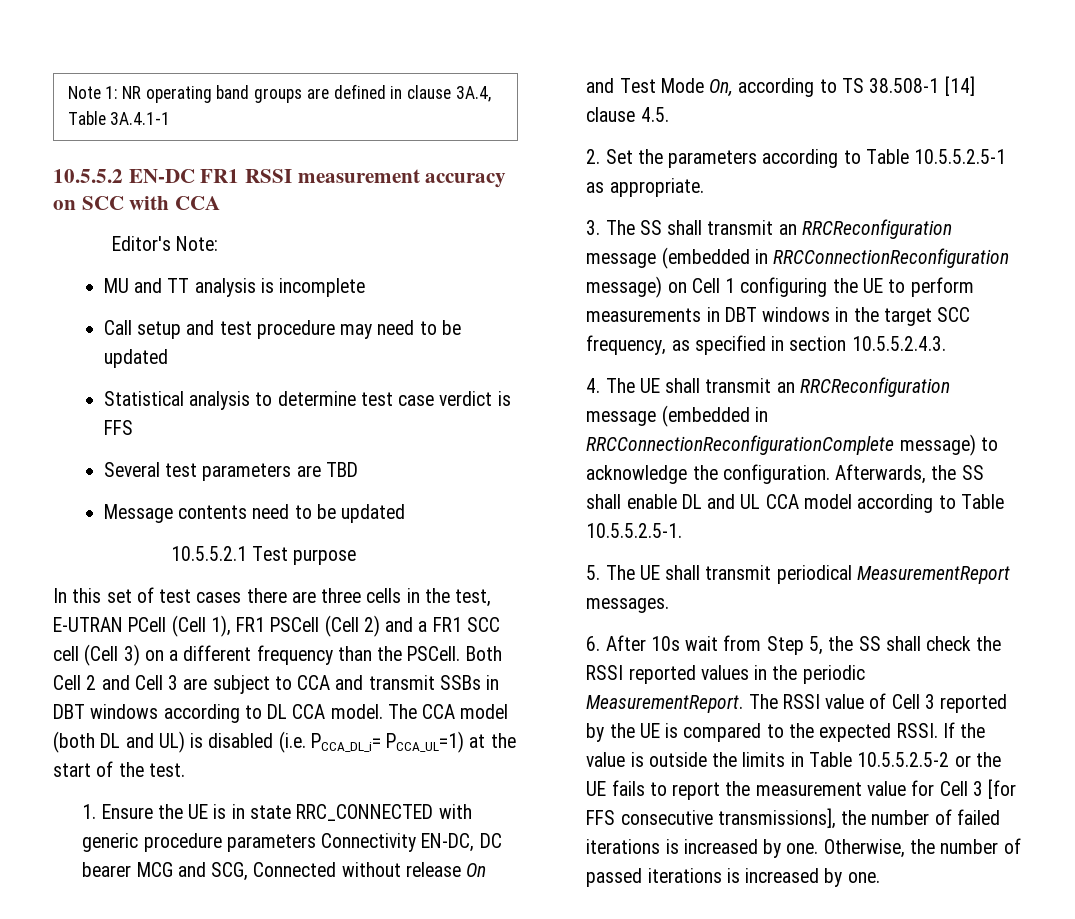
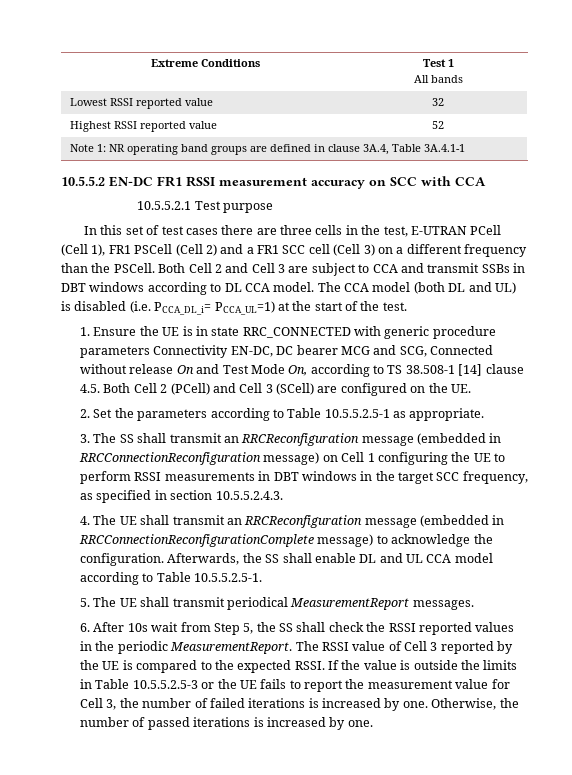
(67, 92) none -> [150,59,260,67] [422,59,454,67] [413,75,463,83] [70,98,214,109] [431,98,444,106] [70,121,218,132] [431,121,444,129] Extreme Conditions | Test 1 // All bands // Lowest RSSI reported value | 32 // Highest RSSI reported value | 52 //
[111,236,219,251] [103,278,366,297] [103,320,461,339] [103,349,168,368] [103,391,511,410] [103,420,133,435] [103,462,358,481] [103,504,406,523] // Editor's Note: // MU and TT analysis is incomplete // Call setup and test procedure may need to be updated // Statistical analysis to determine test case verdict is FFS // Several test parameters are TBD // Message contents need to be updated -> (486, 181) none
(669, 114) none -> [103,383,471,396] Both Cell 2 (PCell) and Cell 3 (SCell) are configured on the UE.
(974, 287) none -> [134,472,162,481] RSSI
[857,752,950,767] 10.5.5.2.5-2 -> [132,680,198,689] 10.5.5.2.5-3
[972,779,1017,799] [586,808,836,829] 3 [for FFS consecutive transmissions], -> [106,699,117,710] 3,

